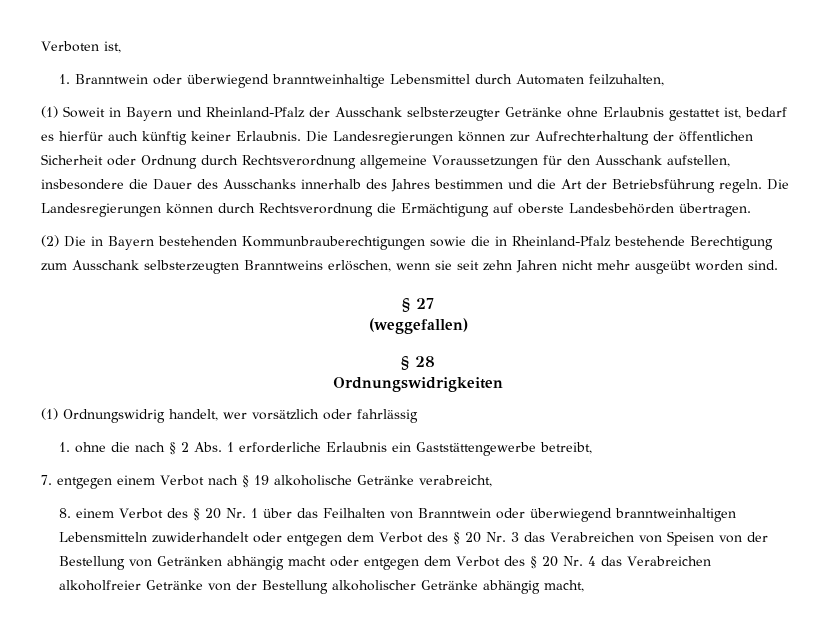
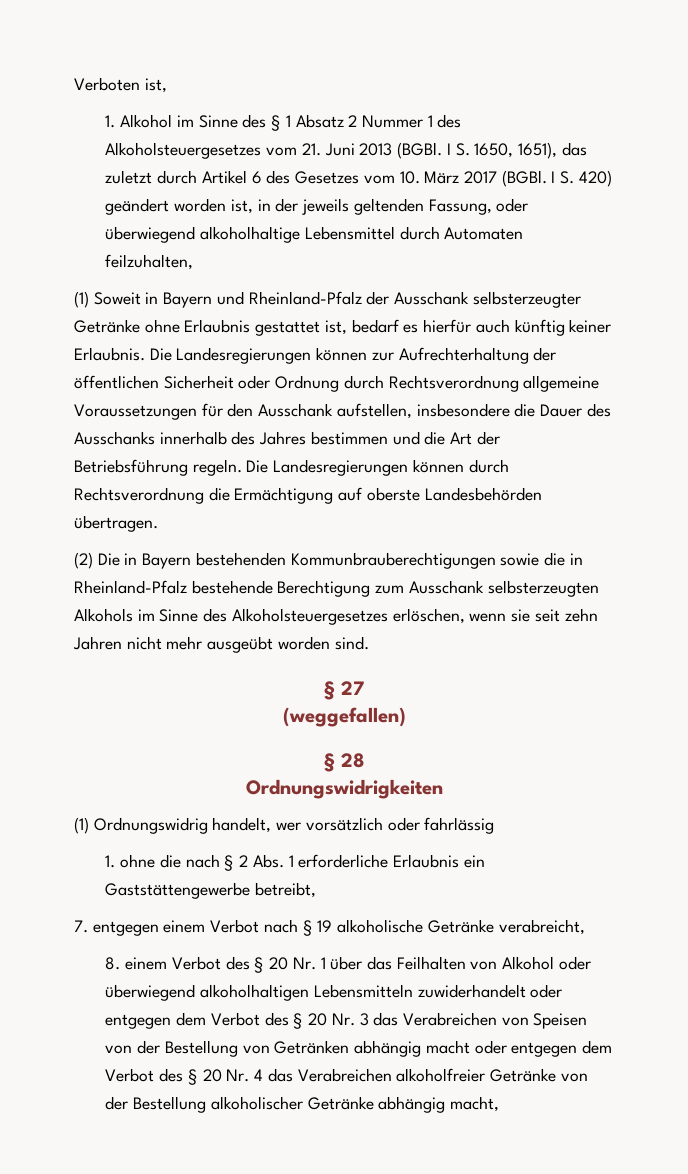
[75,74,386,88] Branntwein oder überwiegend branntweinhaltige -> [120,114,462,131] [105,142,587,159] [105,170,612,187] [105,198,529,215] [105,226,301,243] Alkohol im Sinne des § 1 Absatz 2 Nummer 1 des Alkoholsteuergesetzes vom 21. Juni 2013 (BGBl. I S. 1650, 1651), das zuletzt durch Artikel 6 des Gesetzes vom 10. März 2017 (BGBl. I S. 420) geändert worden ist, in der jeweils geltenden Fassung, oder überwiegend alkoholhaltige
[244,260,323,270] Branntweins -> [74,608,388,625] Alkohols im Sinne des Alkoholsteuergesetzes
[418,508,737,522] Branntwein oder überwiegend branntweinhaltigen -> [502,956,591,970] [105,984,310,1001] Alkohol oder überwiegend alkoholhaltigen

